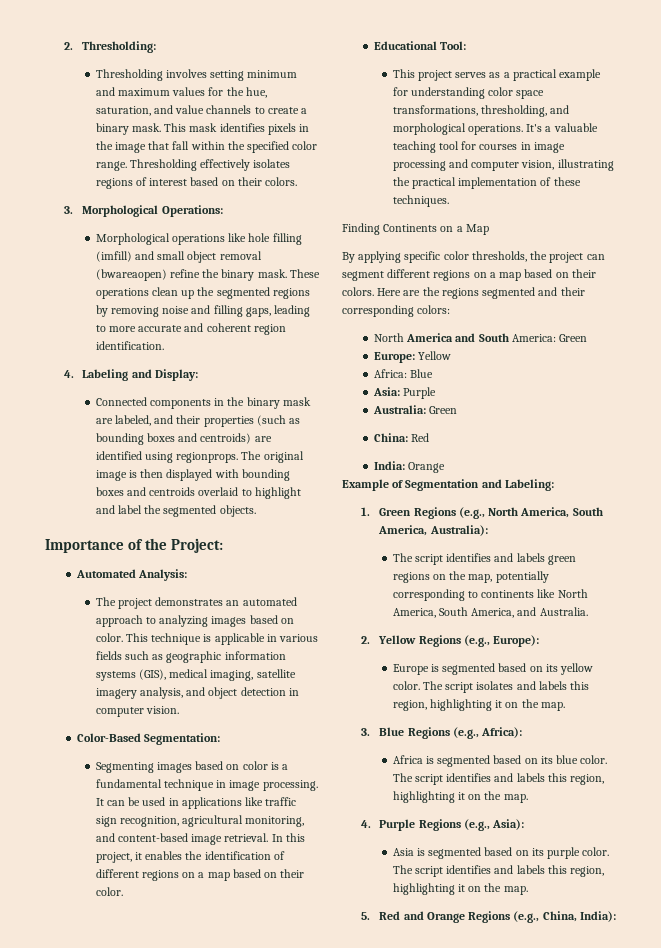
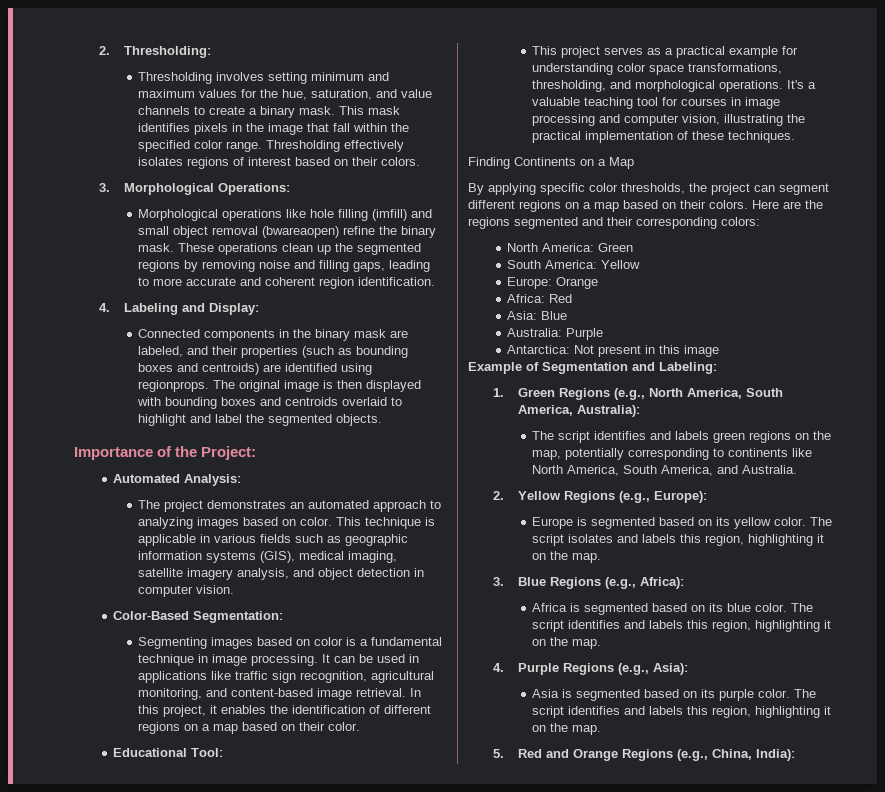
[406,333,509,342] America and South -> (539, 247) none
[373,351,452,363] Europe: Yellow -> [507,260,641,269] [507,277,599,289] South America: Yellow // Europe: Orange
(407, 373) none -> [549,294,573,303] [507,311,538,320] Red // Asia:
[372,387,400,396] Asia: -> [507,328,563,337] Australia:
[372,405,458,414] [373,433,430,442] [373,461,446,473] Australia: Green // China: Red // India: Orange -> [507,345,720,357] Antarctica: Not present in this image

